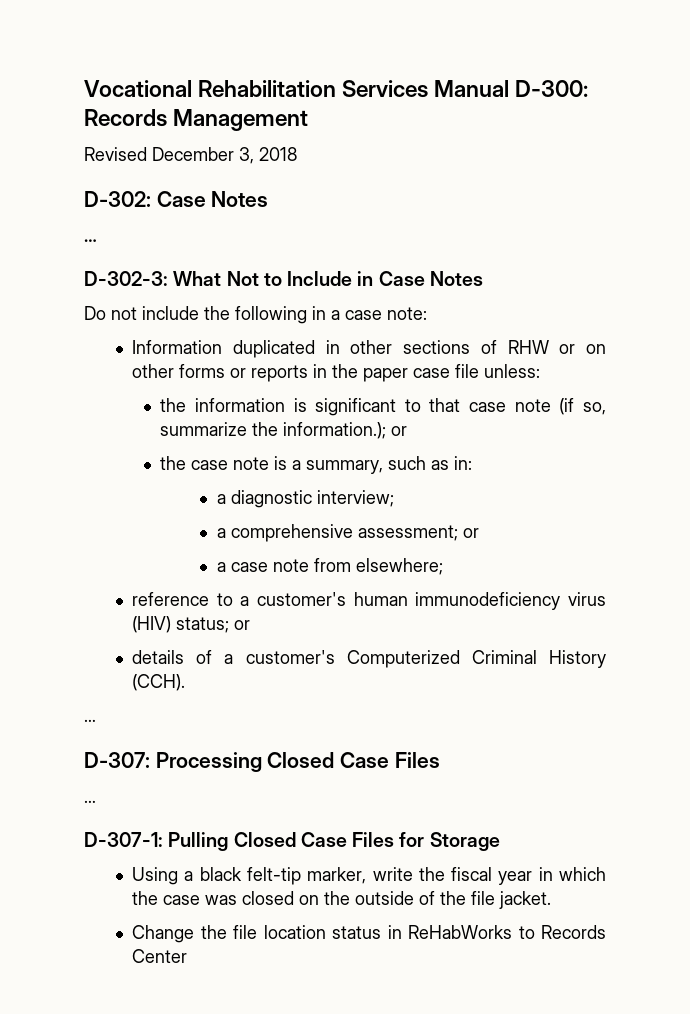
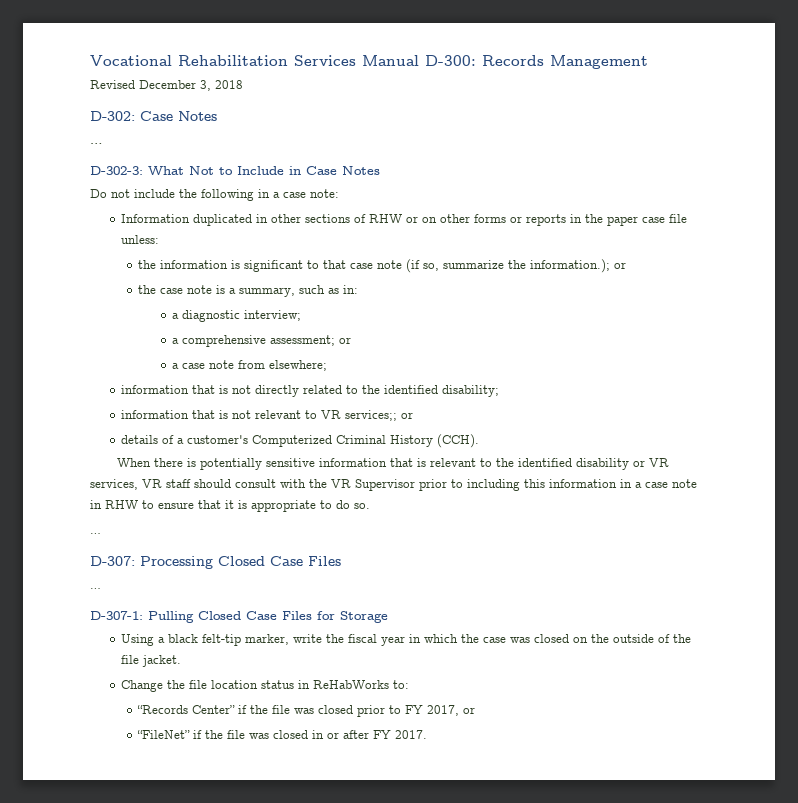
[132,592,606,610] [132,616,230,633] reference to a customer's human immunodeficiency virus (HIV) status; -> [120,385,499,397] [120,410,397,421] information that is not directly related to the identified disability; // information that is not relevant to VR services;;
(186, 682) none -> [116,458,669,470] [90,479,697,491] [90,500,370,512] // When there is potentially sensitive information that is relevant to the identified disability or VR services, VR staff should consult with the VR Supervisor prior to including this information in a case note in RHW to ensure that it is appropriate to do so.
[518,925,606,939] [132,949,188,963] to Records Center -> [392,680,409,689] [136,705,475,717] [136,730,427,739] to: // “Records Center” if the file was closed prior to FY 2017, or // “FileNet” if the file was closed in or after FY 2017.

